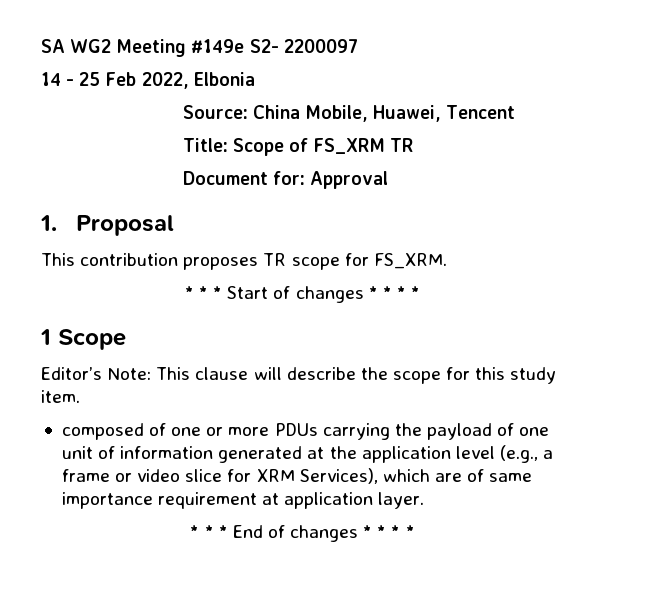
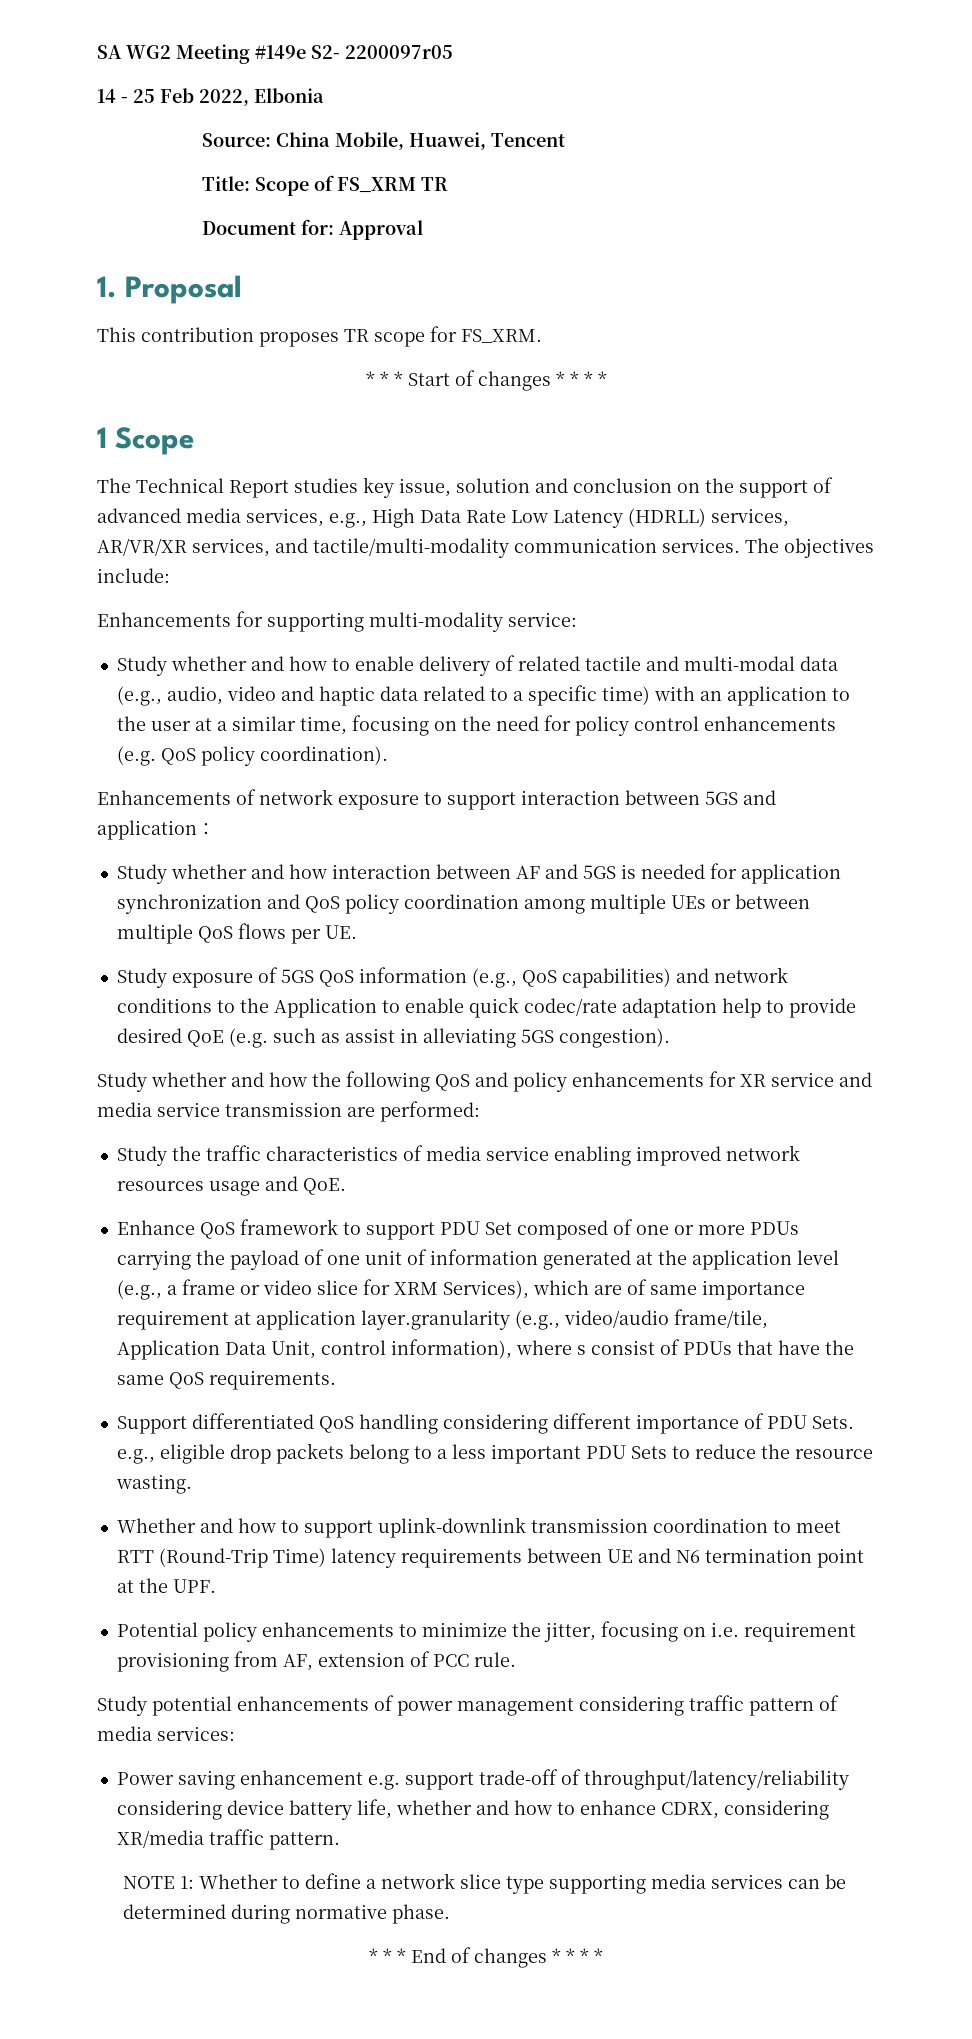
[283,39,358,53] 2200097 -> [345,45,453,59] 2200097r05
[41,367,557,384] [41,390,80,403] Editor’s Note: This clause will describe the scope for this study item. // -> [97,477,833,498] [97,508,789,528] [97,538,874,558] [97,568,170,583] [97,611,577,632] [116,655,838,676] [116,685,850,706] [116,715,836,736] [116,746,388,766] [97,789,776,810] [97,820,215,840] [116,863,841,884] [116,894,810,914] [116,923,357,944] [116,967,788,988] [116,997,856,1018] [116,1028,670,1048] [97,1071,872,1092] [97,1101,480,1122] [116,1145,800,1166] [116,1176,346,1196] [116,1219,512,1240] The Technical Report studies key issue, solution and conclusion on the support of advanced media services, e.g., High Data Rate Low Latency (HDRLL) services, AR/VR/XR services, and tactile/multi-modality communication services. The objectives include: // Enhancements for supporting multi-modality service: // Study whether and how to enable delivery of related tactile and multi-modal data (e.g., audio, video and haptic data related to a specific time) with an application to the user at a similar time, focusing on the need for policy control enhancements (e.g. QoS policy coordination). // Enhancements of network exposure to support interaction between 5GS and application： // Study whether and how interaction between AF and 5GS is needed for application synchronization and QoS policy coordination among multiple UEs or between multiple QoS flows per UE. // Study exposure of 5GS QoS information (e.g., QoS capabilities) and network conditions to the Application to enable quick codec/rate adaptation help to provide desired QoE (e.g. such as assist in alleviating 5GS congestion). // Study whether and how the following QoS and policy enhancements for XR service and media service transmission are performed: // Study the traffic characteristics of media service enabling improved network resources usage and QoE. // Enhance QoS framework to support PDU Set
[378,492,425,509] layer. -> [360,1309,768,1330] [116,1339,854,1360] [116,1370,336,1390] [116,1413,854,1434] [116,1443,873,1464] [115,1474,192,1494] [116,1517,841,1538] [116,1548,864,1568] [116,1578,216,1593] [116,1621,856,1642] [116,1651,516,1672] [97,1695,839,1716] [97,1726,235,1741] [116,1769,849,1790] [116,1799,829,1820] [116,1829,340,1850] [123,1873,847,1894] [123,1904,451,1924] layer.granularity (e.g., video/audio frame/tile, Application Data Unit, control information), where s consist of PDUs that have the same QoS requirements. // Support differentiated QoS handling considering different importance of PDU Sets. e.g., eligible drop packets belong to a less important PDU Sets to reduce the resource wasting. // Whether and how to support uplink-downlink transmission coordination to meet RTT (Round-Trip Time) latency requirements between UE and N6 termination point at the UPF. // Potential policy enhancements to minimize the jitter, focusing on i.e. requirement provisioning from AF, extension of PCC rule. // Study potential enhancements of power management considering traffic pattern of media services: // Power saving enhancement e.g. support trade-off of throughput/latency/reliability considering device battery life, whether and how to enhance CDRX, considering XR/media traffic pattern. // NOTE 1: Whether to define a network slice type supporting media services can be determined during normative phase.

